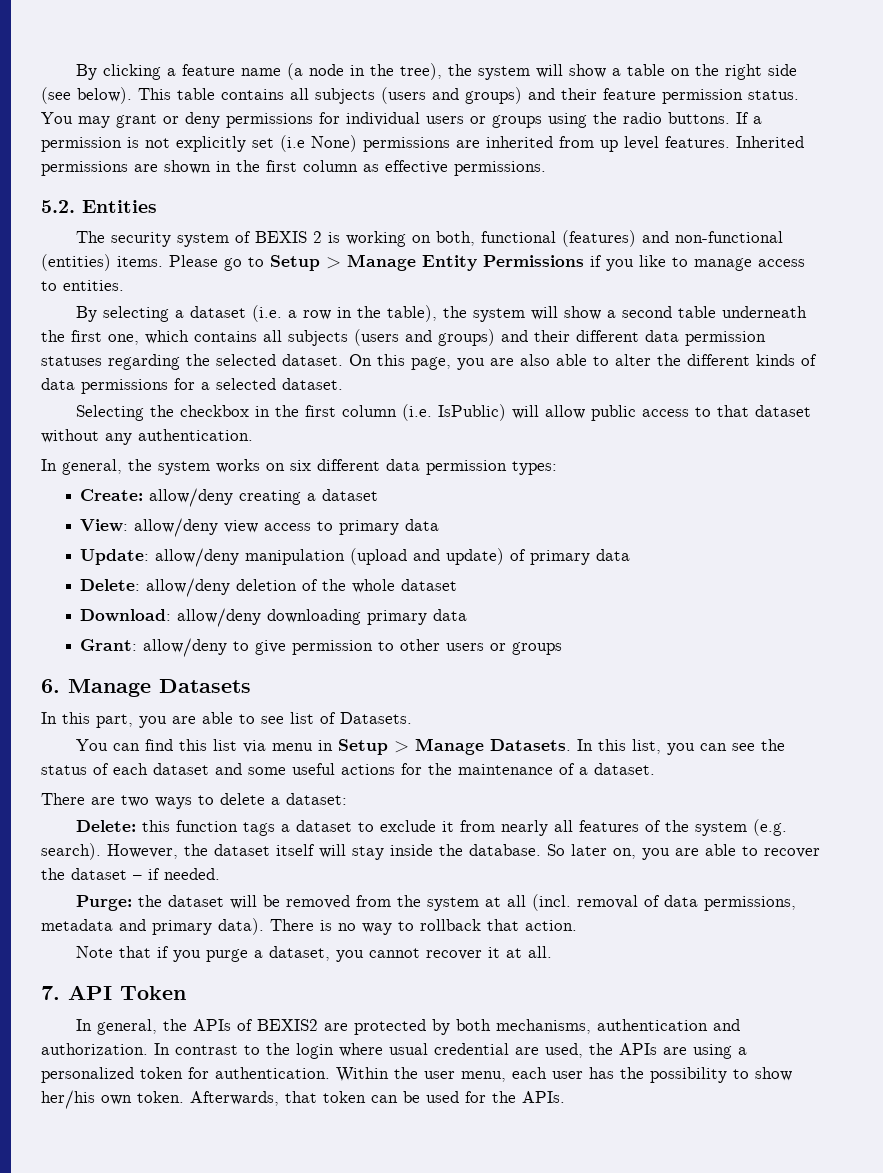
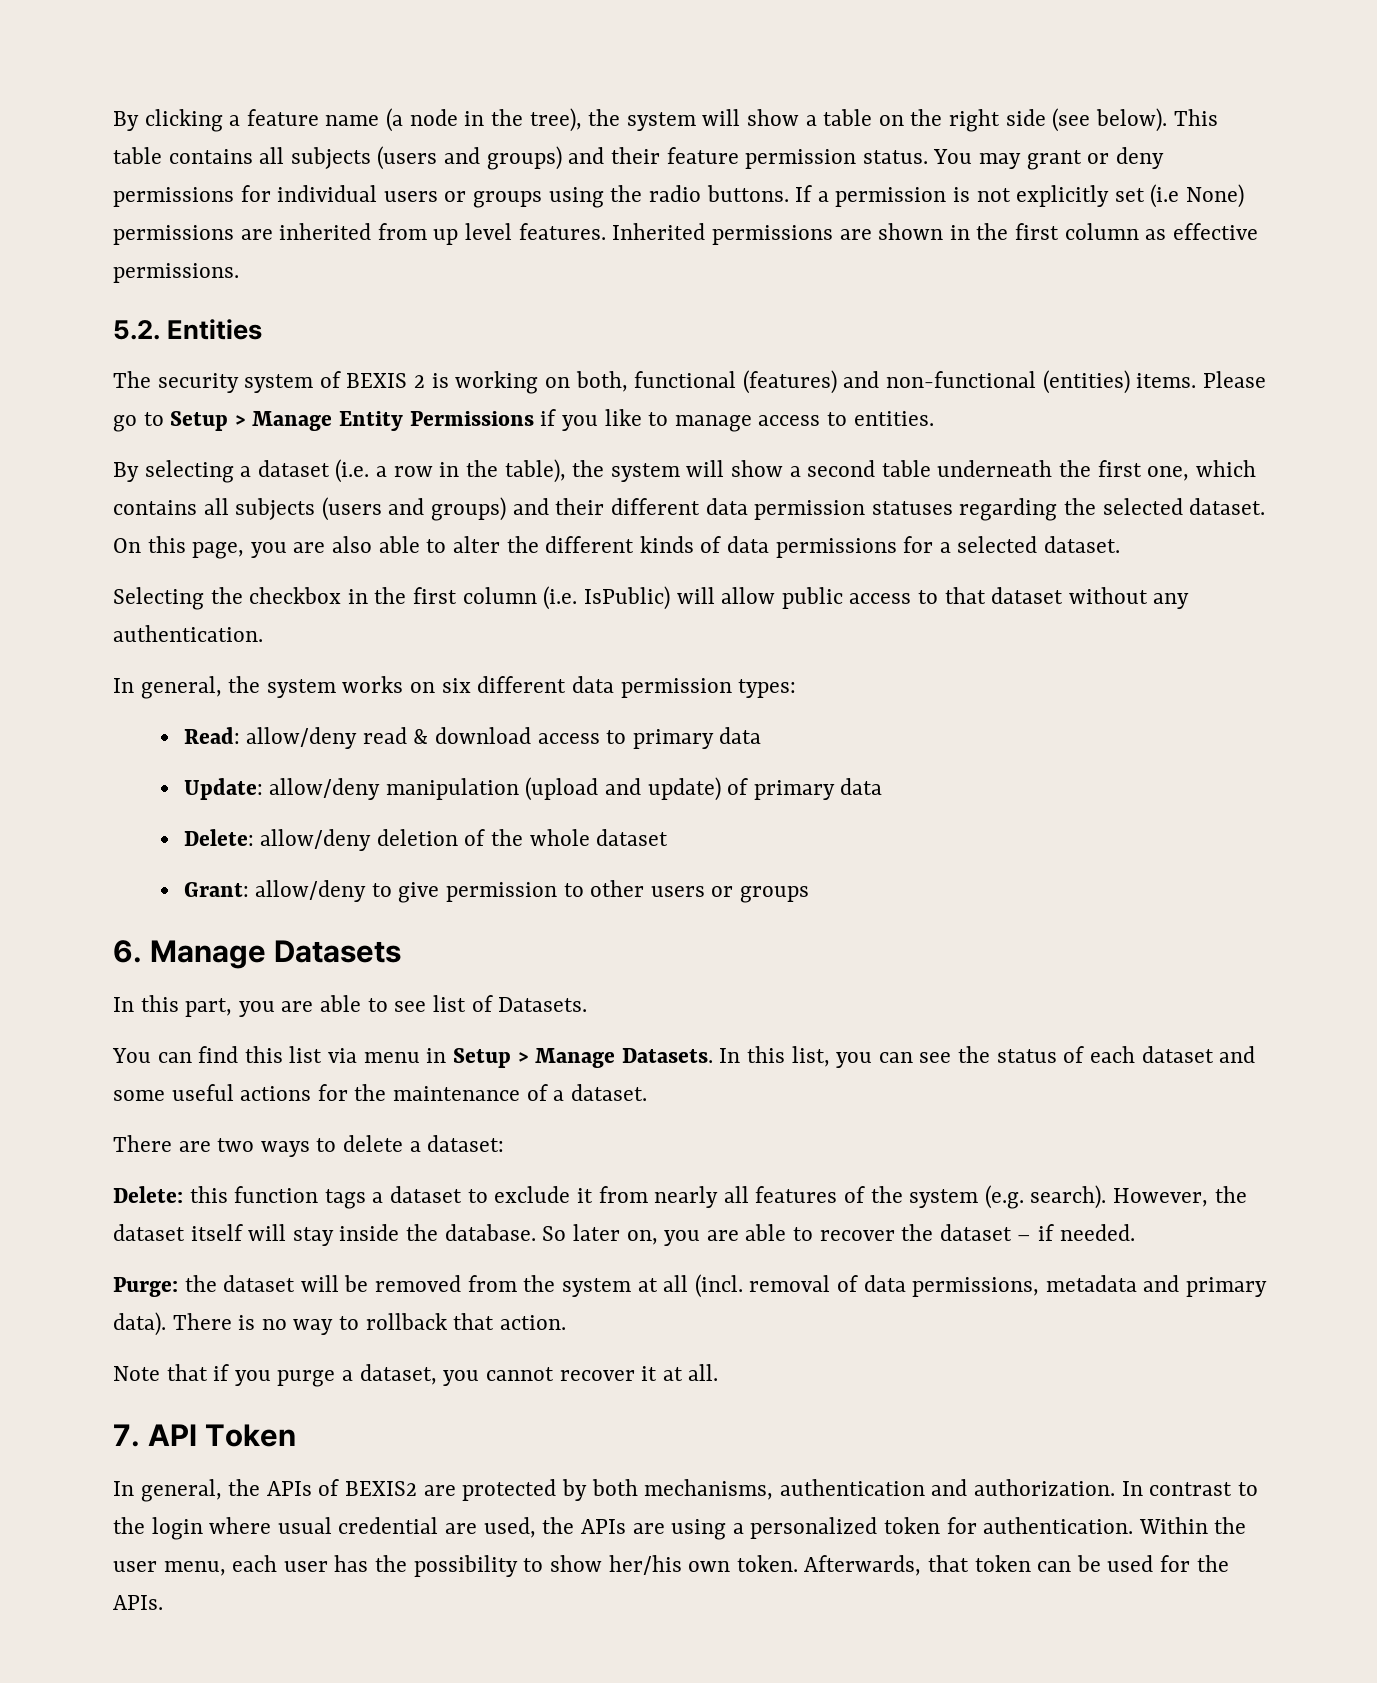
[80,488,379,507] [80,518,259,537] Create: allow/deny creating a dataset // View: allow/deny view -> [183,727,531,749] Read: allow/deny read & download
[80,608,468,627] // Download: allow/deny downloading primary data -> (669, 837) none

